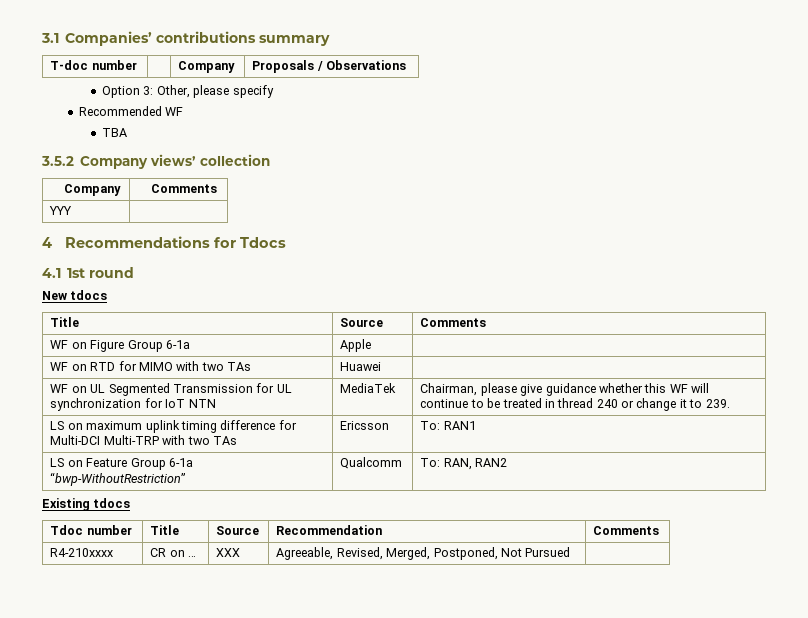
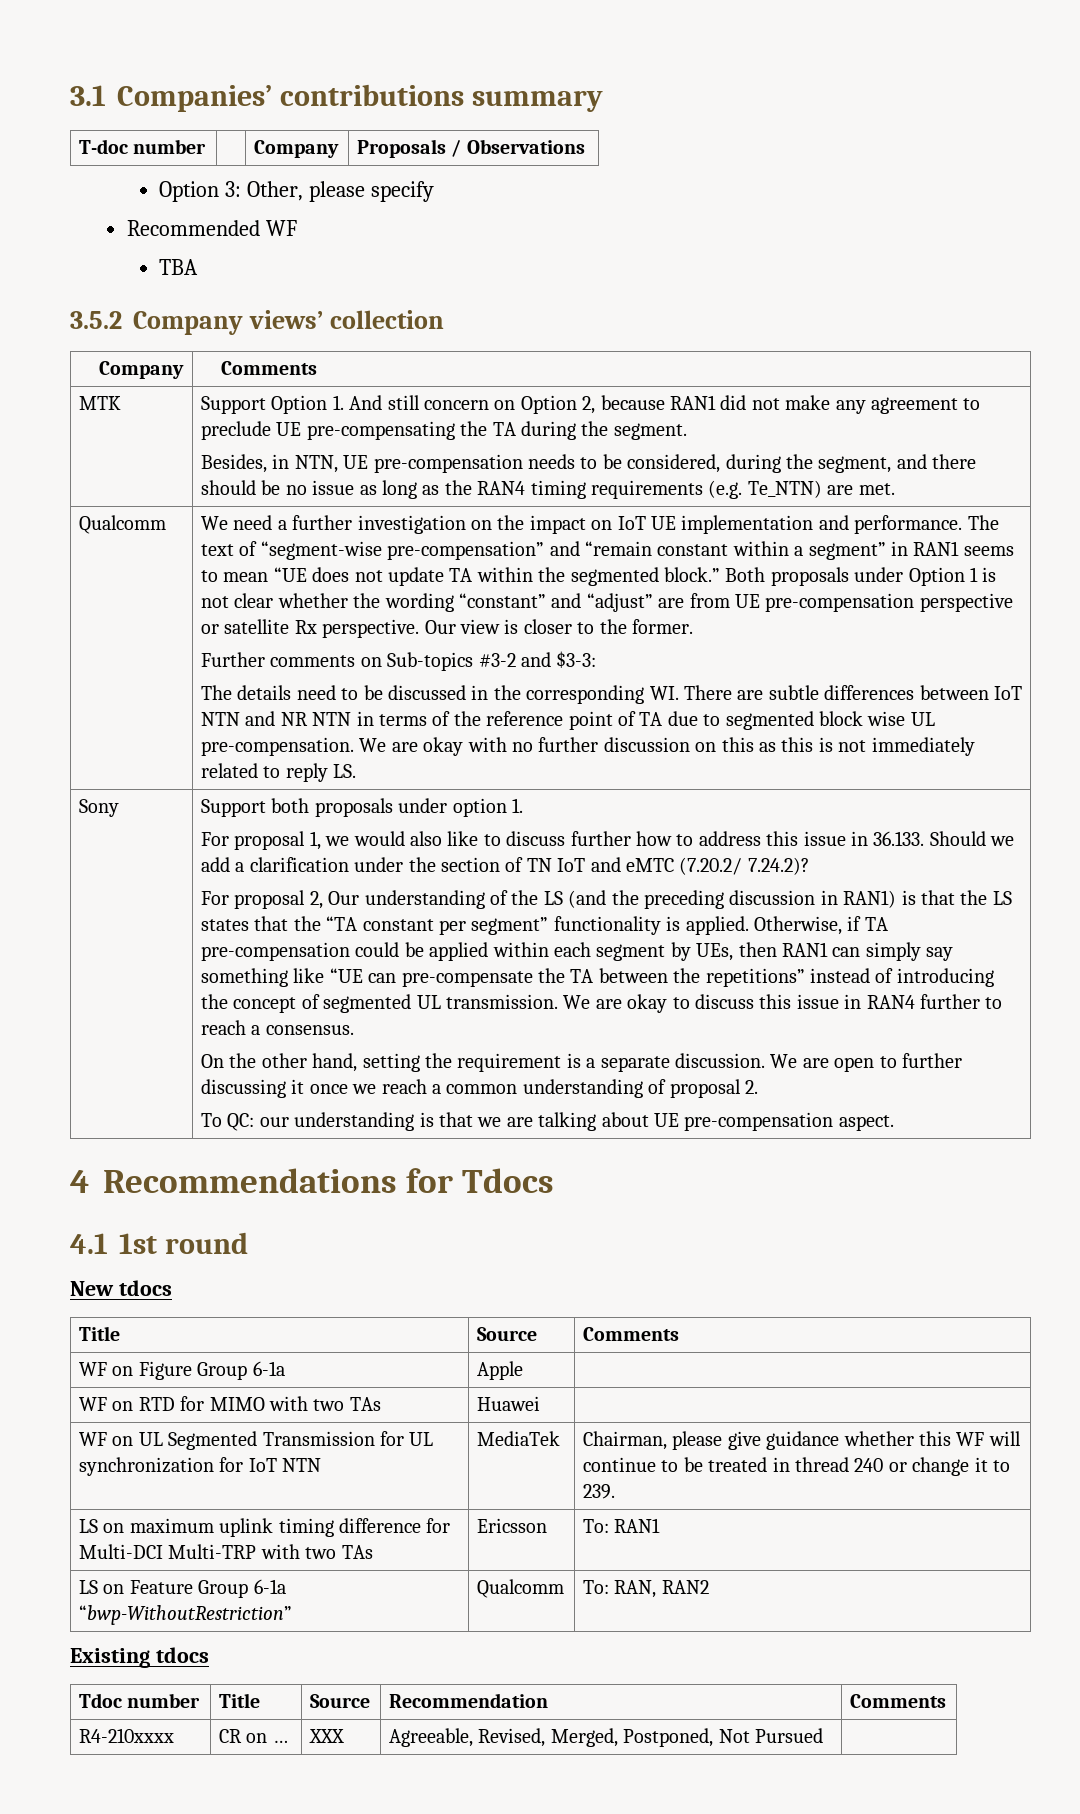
[49,206,73,215] YYY | -> [78,396,121,410] [200,395,981,414] [200,421,687,440] [200,454,977,473] [200,480,895,499] [78,515,166,534] [200,515,999,534] [200,541,1014,560] [200,567,997,586] [200,593,1013,612] [200,619,693,638] [200,651,597,671] [200,685,1022,704] [200,711,935,730] [200,737,975,756] [200,763,357,782] [78,799,119,817] [200,798,523,817] [200,831,1015,850] [200,857,809,875] [200,890,1012,909] [200,916,888,935] [200,942,954,961] [200,968,994,987] [200,994,1003,1013] [200,1020,354,1035] [200,1053,962,1072] [200,1079,758,1098] [200,1112,894,1131] MTK | Support Option 1. And still concern on Option 2, because RAN1 did not make any agreement to preclude UE pre-compensating the TA during the segment. // Besides, in NTN, UE pre-compensation needs to be considered, during the segment, and there should be no issue as long as the RAN4 timing requirements (e.g. Te_NTN) are met. // Qualcomm | We need a further investigation on the impact on IoT UE implementation and performance. The text of “segment-wise pre-compensation” and “remain constant within a segment” in RAN1 seems to mean “UE does not update TA within the segmented block.” Both proposals under Option 1 is not clear whether the wording “constant” and “adjust” are from UE pre-compensation perspective or satellite Rx perspective. Our view is closer to the former. // Further comments on Sub-topics #3-2 and $3-3: // The details need to be discussed in the corresponding WI. There are subtle differences between IoT NTN and NR NTN in terms of the reference point of TA due to segmented block wise UL pre-compensation. We are okay with no further discussion on this as this is not immediately related to reply LS. // Sony | Support both proposals under option 1. // For proposal 1, we would also like to discuss further how to address this issue in 36.133. Should we add a clarification under the section of TN IoT and eMTC (7.20.2/ 7.24.2)? // For proposal 2, Our understanding of the LS (and the preceding discussion in RAN1) is that the LS states that the “TA constant per segment” functionality is applied. Otherwise, if TA pre-compensation could be applied within each segment by UEs, then RAN1 can simply say something like “UE can pre-compensate the TA between the repetitions” instead of introducing the concept of segmented UL transmission. We are okay to discuss this issue in RAN4 further to reach a consensus. // On the other hand, setting the requirement is a separate discussion. We are open to further discussing it once we reach a common understanding of proposal 2. // To QC: our understanding is that we are talking about UE pre-compensation aspect.

